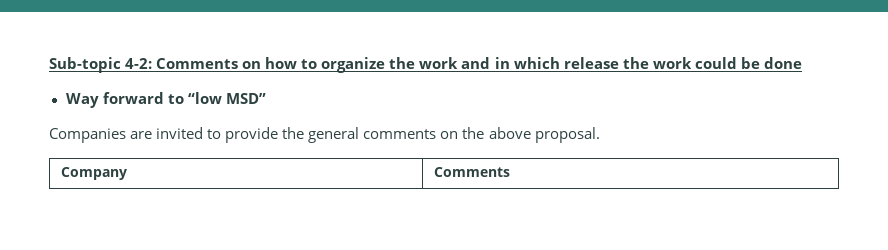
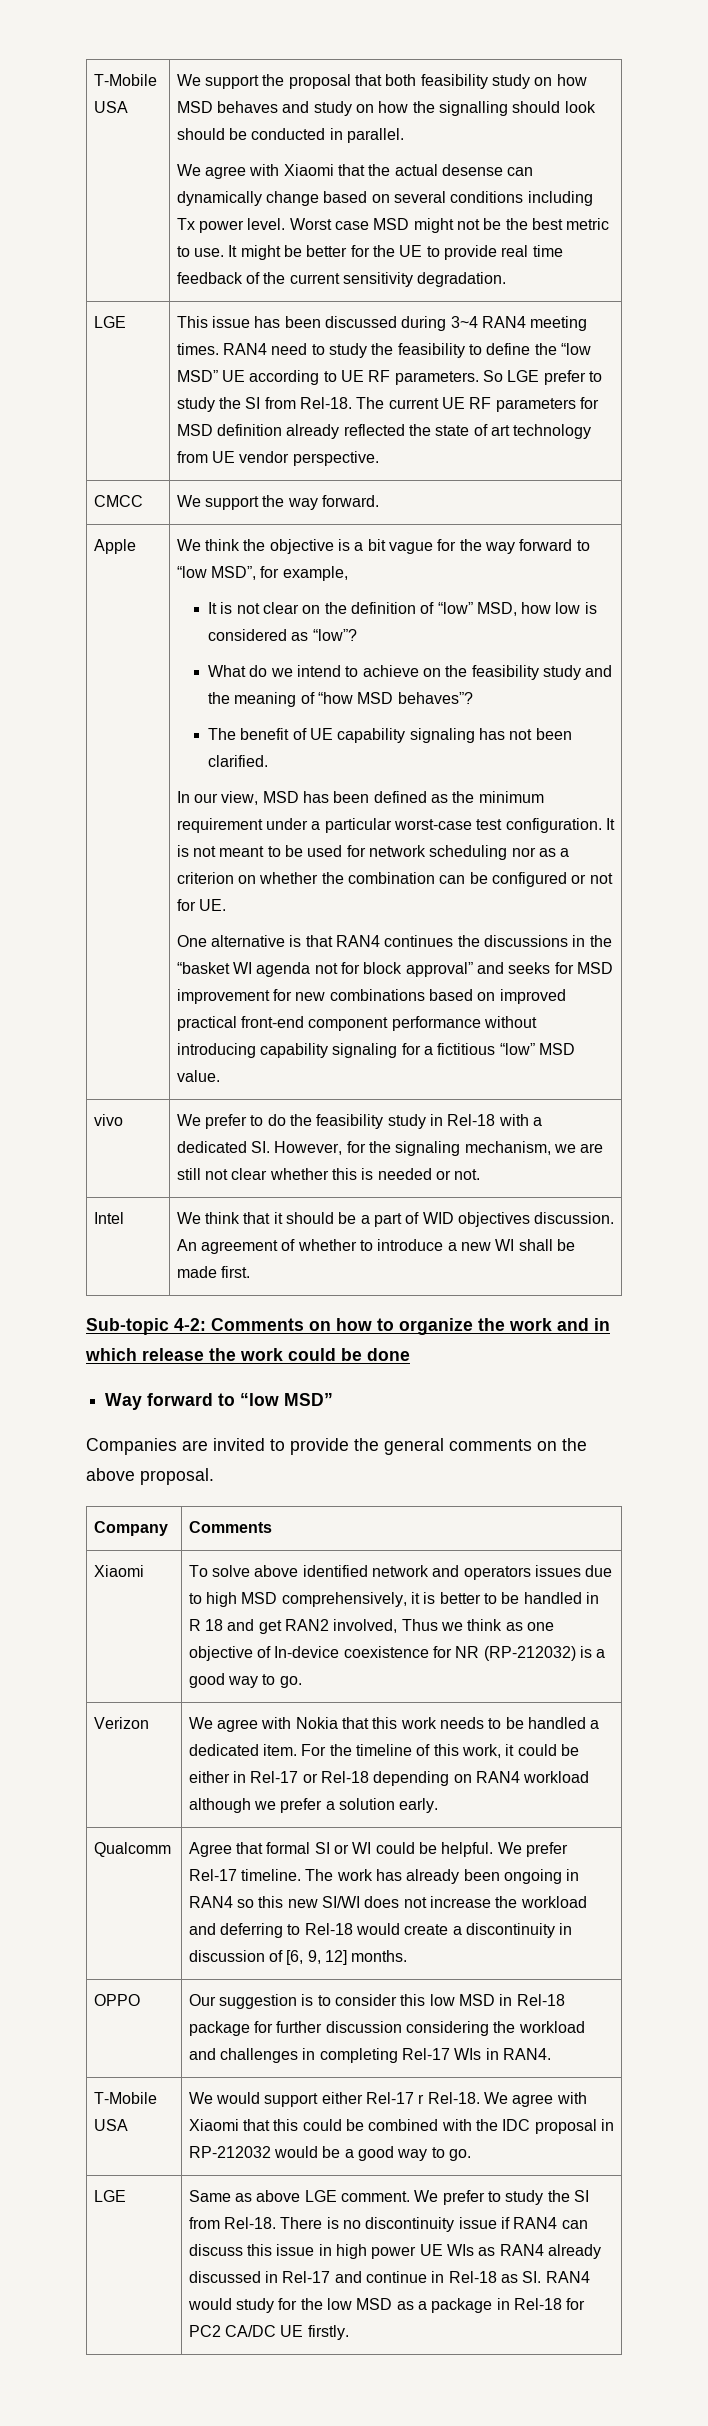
(49, 65) none -> [93,74,157,86] [93,101,128,113] [176,74,587,89] [176,101,596,116] [176,128,404,143] [176,164,534,179] [176,191,593,206] [176,218,610,233] [176,245,563,260] [176,272,507,287] [93,316,126,328] [176,316,588,331] [176,343,591,358] [176,370,602,385] [176,397,599,412] [176,424,592,439] [176,451,379,466] [93,495,143,507] [176,495,379,510] [93,539,136,554] [176,539,590,554] [176,566,348,581] [207,602,597,616] [207,629,357,641] [207,665,613,680] [207,692,473,707] [207,728,572,743] [207,755,268,767] [176,791,544,805] [176,818,615,833] [176,845,570,860] [176,872,613,887] [176,899,227,911] [176,935,612,947] [176,962,613,977] [176,989,566,1004] [176,1016,537,1031] [176,1043,575,1058] [176,1070,220,1082] [93,1114,123,1126] [176,1114,542,1129] [176,1141,604,1156] [176,1168,481,1180] [93,1212,124,1224] [176,1212,615,1227] [176,1239,575,1254] [176,1266,251,1278] T-Mobile USA | We support the proposal that both feasibility study on how MSD behaves and study on how the signalling should look should be conducted in parallel. // We agree with Xiaomi that the actual desense can dynamically change based on several conditions including Tx power level. Worst case MSD might not be the best metric to use. It might be better for the UE to provide real time feedback of the current sensitivity degradation. // LGE | This issue has been discussed during 3~4 RAN4 meeting times. RAN4 need to study the feasibility to define the “low MSD” UE according to UE RF parameters. So LGE prefer to study the SI from Rel-18. The current UE RF parameters for MSD definition already reflected the state of art technology from UE vendor perspective. // CMCC | We support the way forward. // Apple | We think the objective is a bit vague for the way forward to “low MSD”, for example, // It is not clear on the definition of “low” MSD, how low is considered as “low”? // What do we intend to achieve on the feasibility study and the meaning of “how MSD behaves”? // The benefit of UE capability signaling has not been clarified. // In our view, MSD has been defined as the minimum requirement under a particular worst-case test configuration. It is not meant to be used for network scheduling nor as a criterion on whether the combination can be configured or not for UE. // One alternative is that RAN4 continues the discussions in the “basket WI agenda not for block approval” and seeks for MSD improvement for new combinations based on improved practical front-end component performance without introducing capability signaling for a fictitious “low” MSD value. // vivo | We prefer to do the feasibility study in Rel-18 with a dedicated SI. However, for the signaling mechanism, we are still not clear whether this is needed or not. // Intel | We think that it should be a part of WID objectives discussion. An agreement of whether to introduce a new WI shall be made first. //
(510, 172) none -> [93,1565,144,1577] [188,1565,613,1580] [188,1592,599,1607] [188,1619,554,1634] [188,1646,606,1661] [188,1673,302,1688] [93,1717,149,1729] [188,1717,600,1732] [188,1744,579,1758] [188,1771,590,1786] [188,1798,439,1813] [93,1842,171,1857] [188,1842,568,1857] [188,1869,580,1884] [188,1896,587,1908] [188,1923,573,1938] [188,1950,408,1965] [93,1994,140,2006] [188,1994,565,2009] [188,2021,585,2036] [188,2048,551,2063] [93,2092,157,2104] [93,2119,128,2131] [188,2092,587,2107] [188,2119,614,2134] [188,2146,471,2161] [93,2190,126,2202] [188,2190,589,2205] [188,2217,588,2232] [188,2244,601,2259] [188,2271,590,2283] [187,2298,586,2313] [188,2325,349,2340] // Xiaomi | To solve above identified network and operators issues due to high MSD comprehensively, it is better to be handled in R 18 and get RAN2 involved, Thus we think as one objective of In-device coexistence for NR (RP-212032) is a good way to go. // Verizon | We agree with Nokia that this work needs to be handled a dedicated item. For the timeline of this work, it could be either in Rel-17 or Rel-18 depending on RAN4 workload although we prefer a solution early. // Qualcomm | Agree that formal SI or WI could be helpful. We prefer Rel-17 timeline. The work has already been ongoing in RAN4 so this new SI/WI does not increase the workload and deferring to Rel-18 would create a discontinuity in discussion of [6, 9, 12] months. // OPPO | Our suggestion is to consider this low MSD in Rel-18 package for further discussion considering the workload and challenges in completing Rel-17 WIs in RAN4. // T-Mobile USA | We would support either Rel-17 r Rel-18. We agree with Xiaomi that this could be combined with the IDC proposal in RP-212032 would be a good way to go. // LGE | Same as above LGE comment. We prefer to study the SI from Rel-18. There is no discontinuity issue if RAN4 can discuss this issue in high power UE WIs as RAN4 already discussed in Rel-17 and continue in Rel-18 as SI. RAN4 would study for the low MSD as a package in Rel-18 for PC2 CA/DC UE firstly.

